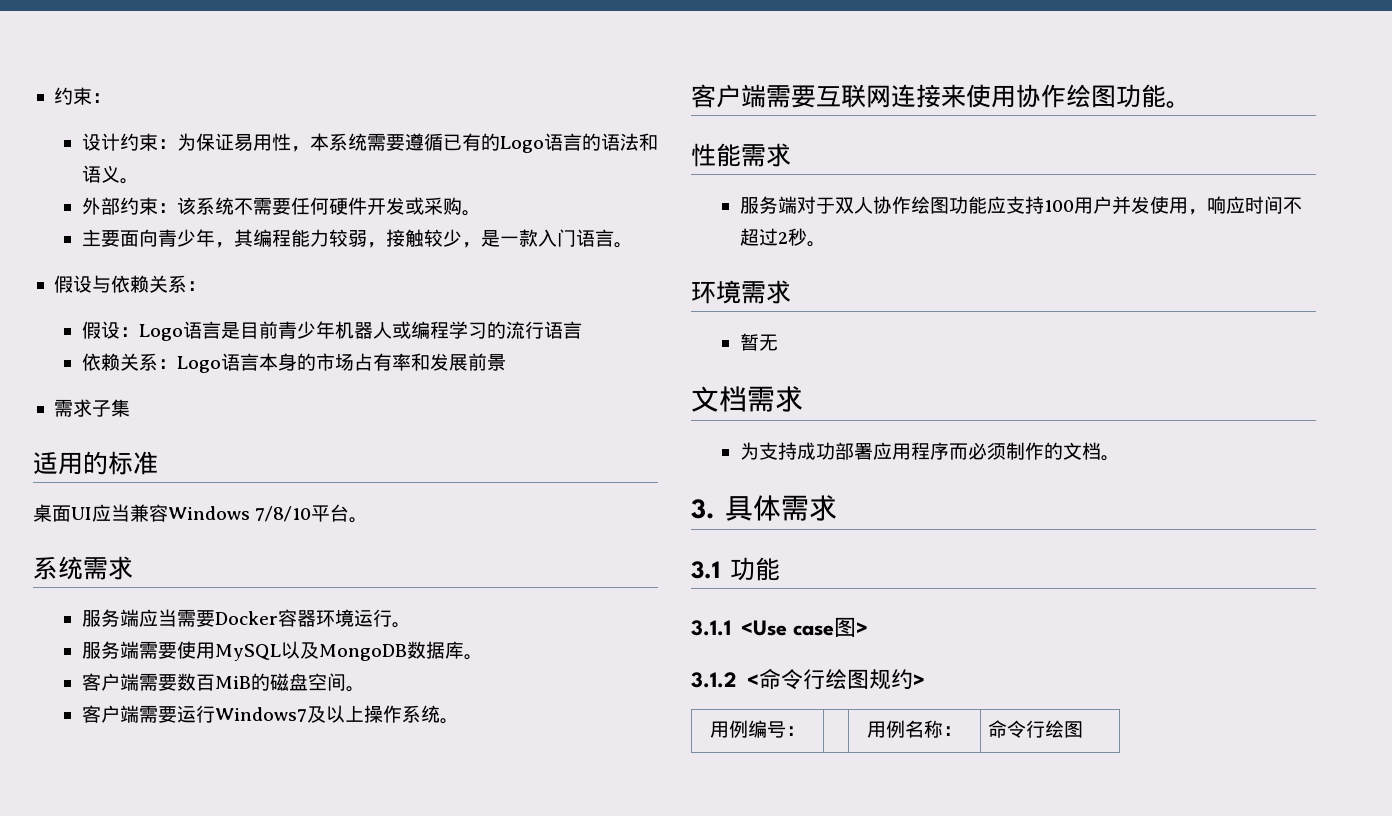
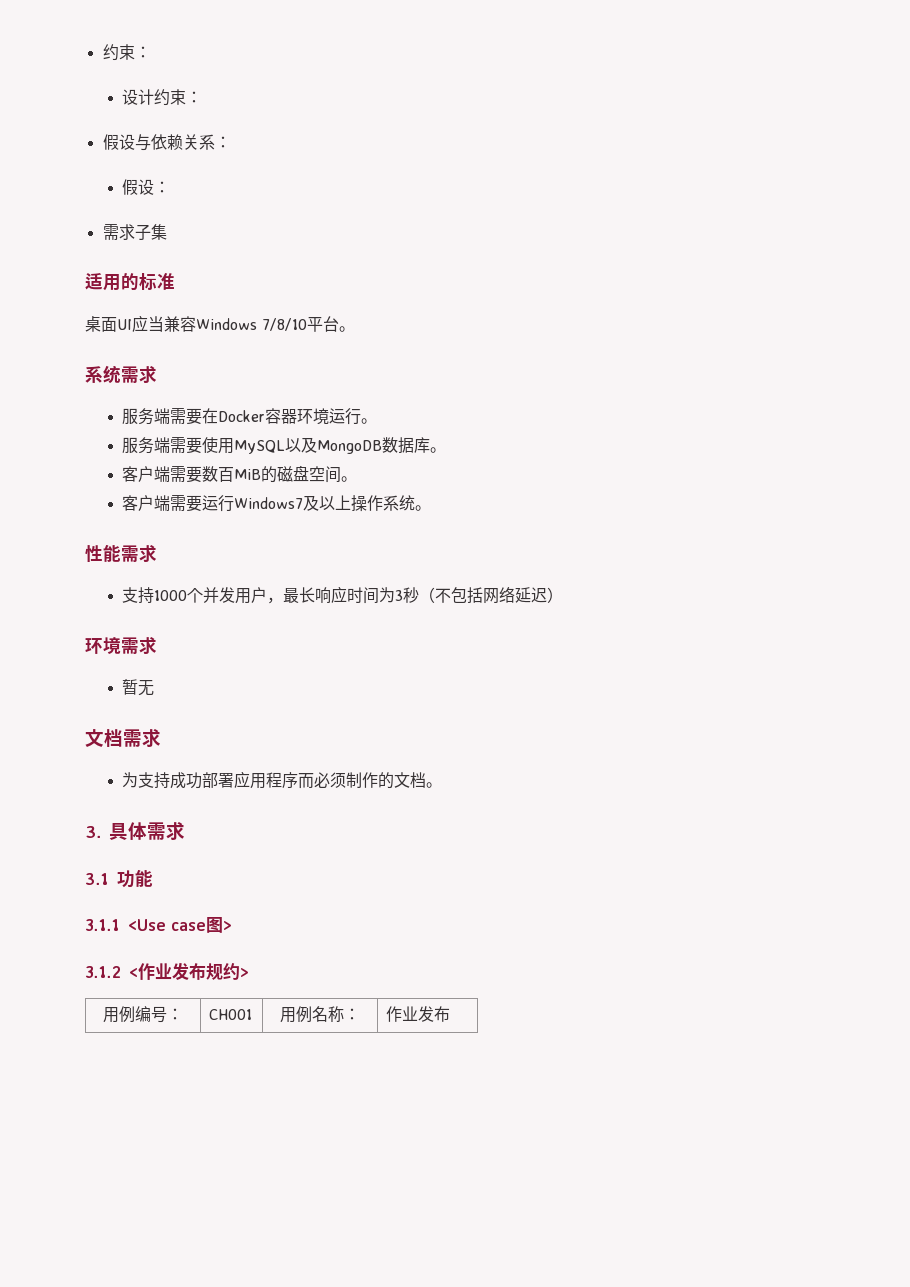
[176,133,658,153] [81,165,139,184] [81,197,481,216] [81,229,633,248] 为保证易用性，本系统需要遵循已有的Logo语言的语法和语义。 // 外部约束：该系统不需要任何硬件开发或采购。 // 主要面向青少年，其编程能力较弱，接触较少，是一款入门语言。 -> (203, 97) none
[138,321,582,341] [81,353,506,373] Logo语言是目前青少年机器人或编程学习的流行语言 // 依赖关系：Logo语言本身的市场占有率和发展前景 -> (171, 187) none
[138,609,215,627] 应当需要 -> [170,408,219,425] 需要在
[691,84,1191,108] [691,143,791,167] [739,196,1302,215] [739,228,826,247] 客户端需要互联网连接来使用协作绘图功能。 // 性能需求 // 服务端对于双人协作绘图功能应支持100用户并发使用，响应时间不超过2秒。 -> [85,544,157,563] [122,586,564,604] 性能需求 // 支持1000个并发用户，最长响应时间为3秒（不包括网络延迟）
[758,668,869,690] 命令行绘图 -> [138,962,206,980] 作业发布
(805, 731) none -> [208,1009,252,1020] CH001
[988,720,1084,738] 命令行绘图 -> [385,1006,450,1022] 作业发布

